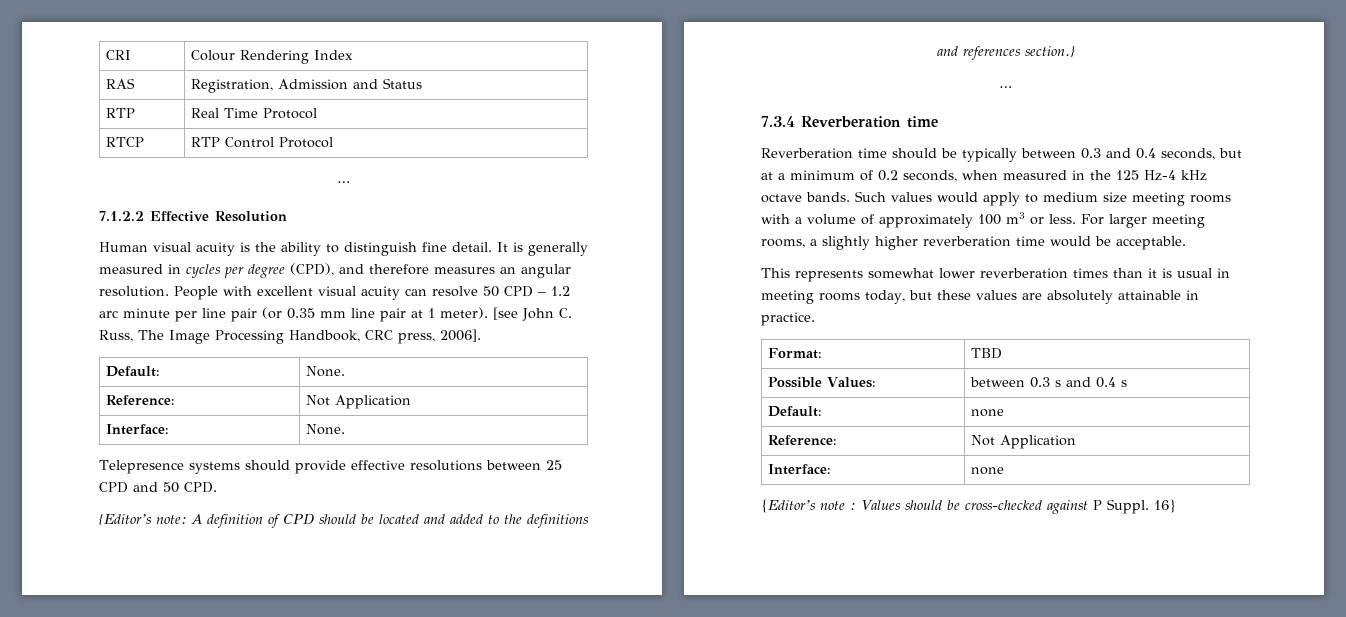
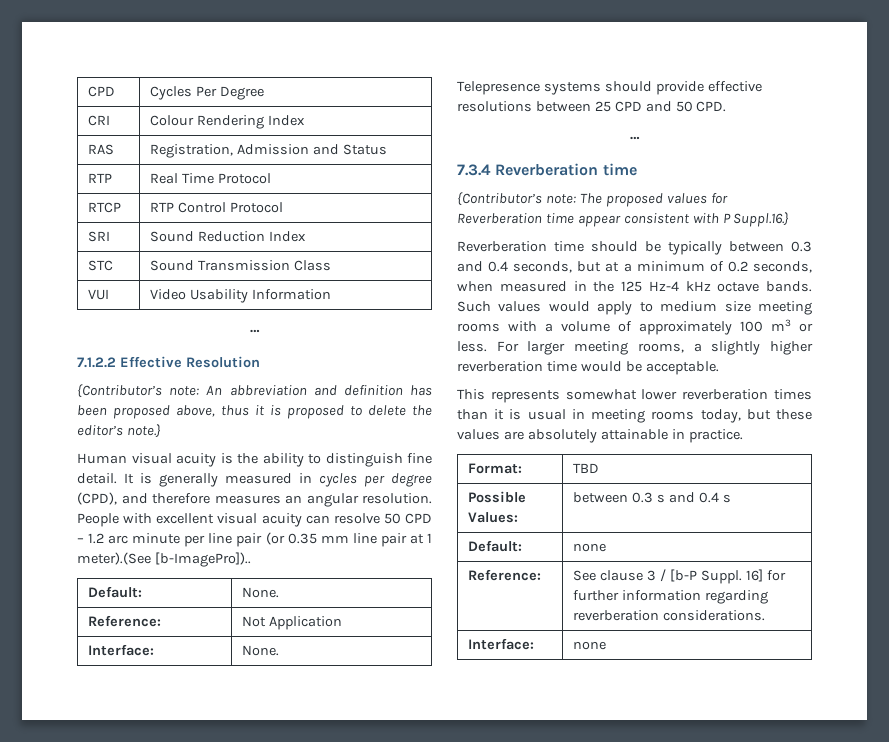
(105, 55) none -> [88,86,116,97] [150,86,265,100] CPD | Cycles Per Degree //
[337,181,350,183] [99,211,287,222] // … // 7.1.2.2 Effective Resolution -> [88,231,111,242] [150,231,307,242] [88,260,114,271] [150,260,332,271] [88,289,110,300] [150,289,332,303] [249,329,260,333] [77,356,260,368] [77,384,432,398] [77,405,432,419] [77,424,161,438] // SRI | Sound Reduction Index // STC | Sound Transmission Class // VUI | Video Usability Information // … // 7.1.2.2 Effective Resolution // {Contributor’s note: An abbreviation and definition has been proposed above, thus it is proposed to delete the editor’s note.}
[440,307,572,321] [99,329,481,344] meter). [see John C. Russ, The Image Processing Handbook, CRC press, 2006]. -> [77,552,251,567] meter).(See [b-ImagePro])..
[99,514,589,528] [936,46,1075,60] [999,86,1012,88] [761,116,938,128] {Editor’s note: A definition of CPD should be located and added to the definitions and references section.} // … // 7.3.4 Reverberation time -> [629,136,640,140] [457,163,637,176] [457,192,728,207] [457,212,790,227] … // 7.3.4 Reverberation time // {Contributor’s note: The proposed values for Reverberation time appear consistent with P Suppl.16.}
[970,435,1076,449] [767,464,831,475] [970,467,1004,475] [761,499,1176,514] Not Application // Interface: | none // {Editor’s note : Values should be cross-checked against P Suppl. 16} -> [573,569,786,584] [573,590,769,604] [573,610,766,621] [468,638,535,650] [573,641,607,650] See clause 3 / [b-P Suppl. 16] for further information regarding reverberation considerations. // Interface: | none

